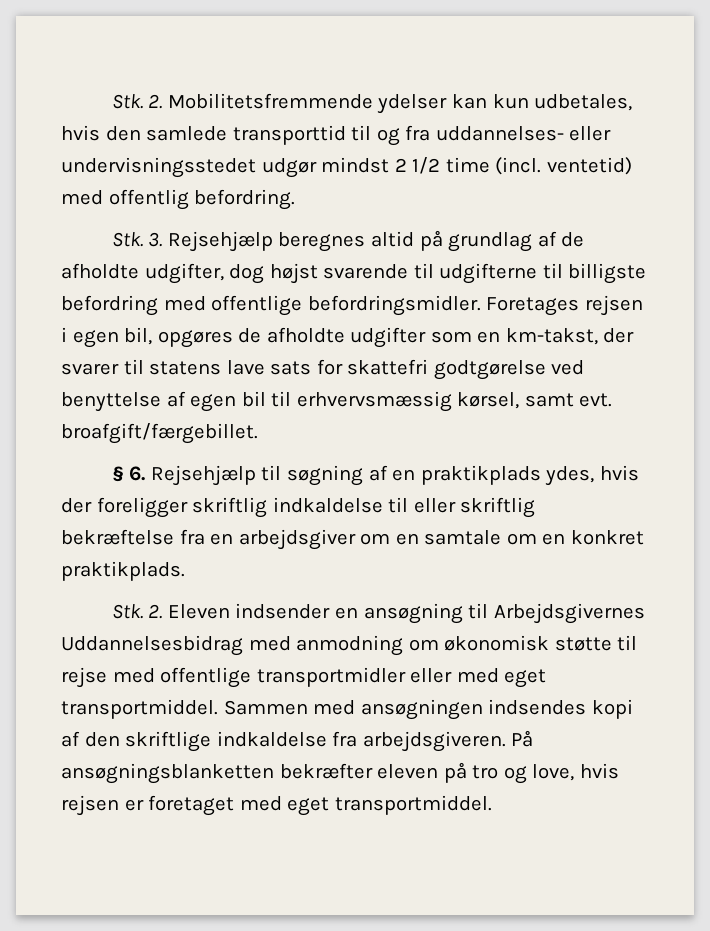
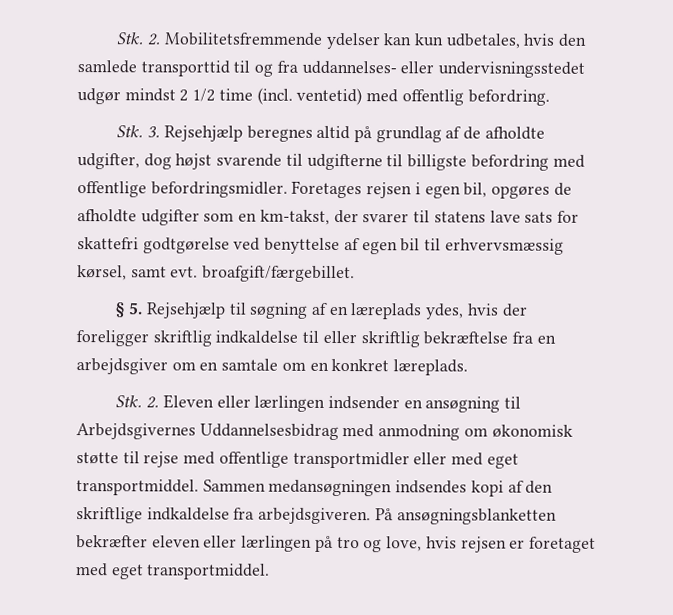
[129,466,146,481] 6. -> [128,302,144,315] 5.
[420,465,541,485] praktikplads -> [350,303,423,320] læreplads
[61,561,185,581] praktikplads. -> [393,359,469,376] læreplads.
(230, 611) none -> [216,395,326,412] eller lærlingen
[313,699,483,720] med ansøgningen -> [268,479,393,497] medansøgningen
(439, 771) none -> [203,535,313,552] eller lærlingen

